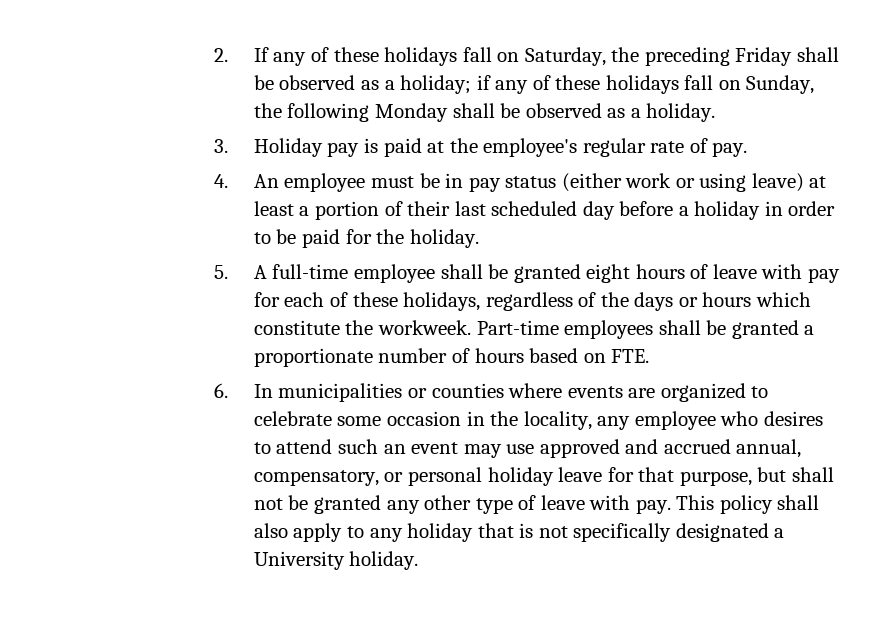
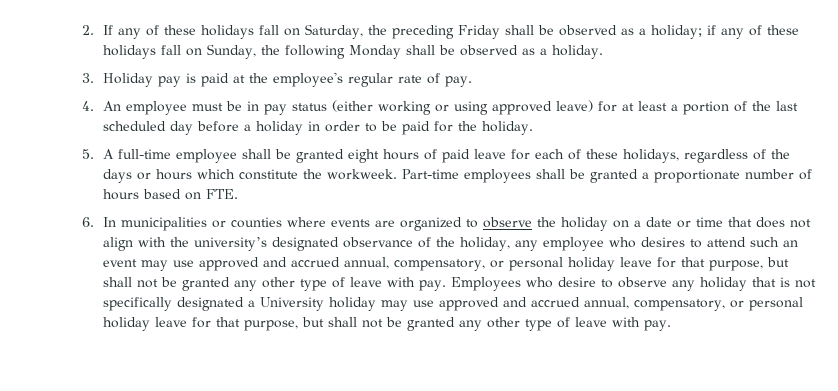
[625,173,672,188] work -> [378,101,432,115] working
[751,173,804,192] leave) -> [492,100,618,115] approved leave) for
[407,201,451,216] their -> [752,101,772,111] the
[712,264,840,283] leave with pay -> [442,149,507,163] paid leave
[253,411,592,430] celebrate some occasion in the locality, -> [483,217,812,231] [103,237,511,251] observe the holiday on a date or time that does not align with the university’s designated observance of the holiday,
[676,495,820,514] [253,523,365,542] This policy shall also apply to -> [451,277,668,291] Employees who desire to observe
[349,551,419,570] holiday. -> [329,297,804,311] [103,317,672,331] holiday may use approved and accrued annual, compensatory, or personal holiday leave for that purpose, but shall not be granted any other type of leave with pay.

